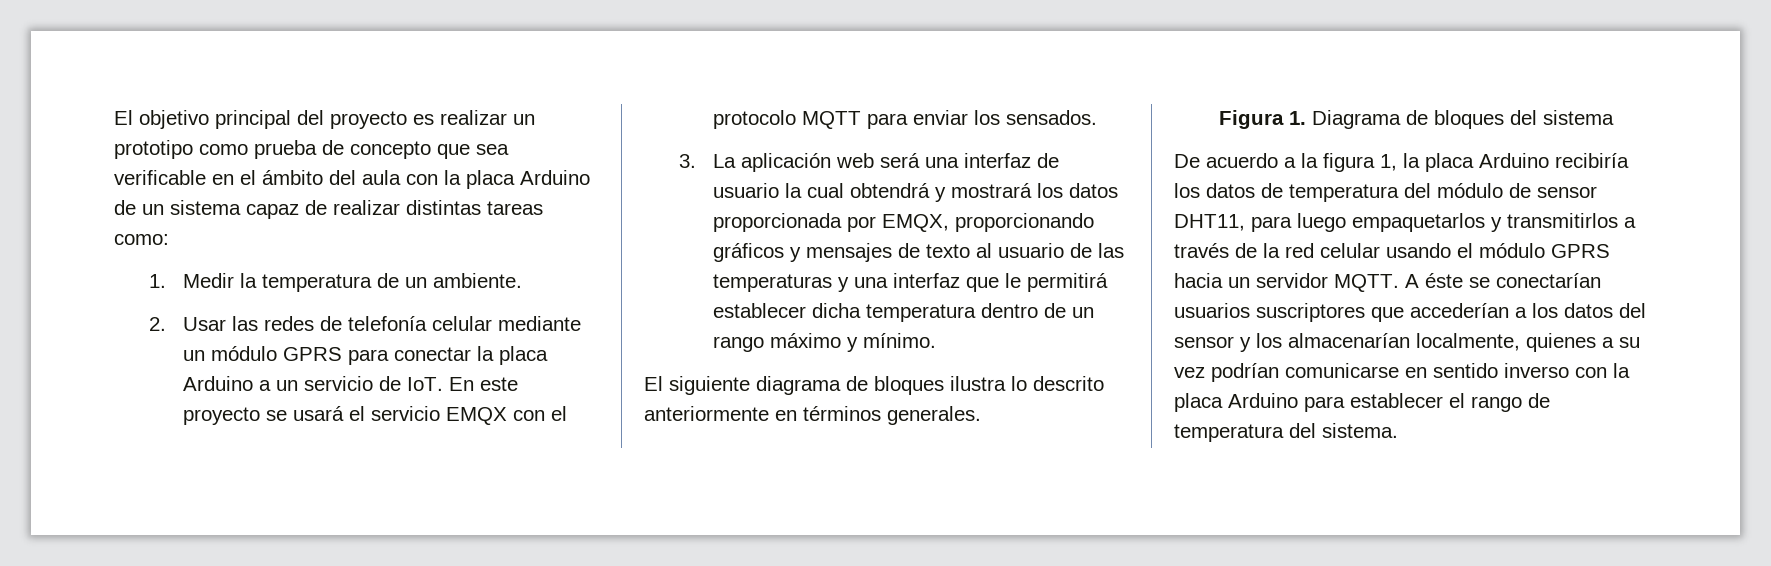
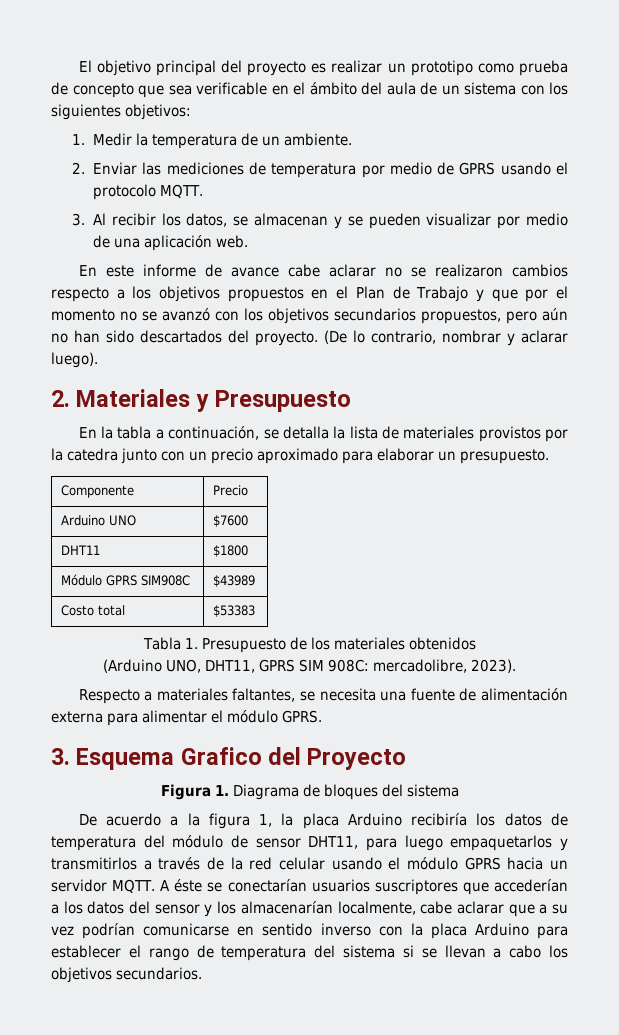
[406,170,590,189] [114,200,543,219] [114,234,169,245] con la placa Arduino de un sistema capaz de realizar distintas tareas como: -> [420,82,568,95] [51,104,191,120] de un sistema con los siguientes objetivos:
[183,316,582,331] [183,346,549,365] [183,376,519,391] [183,406,568,425] [713,110,1098,129] [678,153,1060,172] [713,183,1119,202] [713,213,1095,232] [713,243,1125,262] [713,273,1109,292] [713,303,1095,322] [713,333,937,352] [644,376,1104,395] [644,406,981,425] Usar las redes de telefonía celular mediante un módulo GPRS para conectar la placa Arduino a un servicio de IoT. En este proyecto se usará el servicio EMQX con el protocolo MQTT para enviar los sensados. // 3. La aplicación web será una interfaz de usuario la cual obtendrá y mostrará los datos proporcionada por EMQX, proporcionando gráficos y mensajes de texto al usuario de las temperaturas y una interfaz que le permitirá establecer dicha temperatura dentro de un rango máximo y mínimo. // El siguiente diagrama de bloques ilustra lo descrito anteriormente en términos generales. -> [92,162,569,178] [92,184,203,200] [71,213,568,229] [92,235,248,251] [78,264,568,277] [51,286,569,302] [51,308,568,324] [51,330,568,346] [51,352,98,368] [51,389,352,412] [78,426,568,442] [51,448,549,464] [61,485,135,498] [213,485,249,496] [61,515,137,526] [213,515,249,527] [61,545,101,555] [213,545,249,557] [61,574,191,586] [213,575,256,587] [61,605,126,616] [213,605,256,617] [142,637,476,653] [103,659,516,673] [78,688,568,704] [51,710,322,726] [51,747,407,770] Enviar las mediciones de temperatura por medio de GPRS usando el protocolo MQTT. // 3. Al recibir los datos, se almacenan y se pueden visualizar por medio de una aplicación web. // En este informe de avance cabe aclarar no se realizaron cambios respecto a los objetivos propuestos en el Plan de Trabajo y que por el momento no se avanzó con los objetivos secundarios propuestos, pero aún no han sido descartados del proyecto. (De lo contrario, nombrar y aclarar luego). // 2. Materiales y Presupuesto // En la tabla a continuación, se detalla la lista de materiales provistos por la catedra junto con un precio aproximado para elaborar un presupuesto. // Componente | Precio // Arduino UNO | $7600 // DHT11 | $1800 // Módulo GPRS SIM908C | $43989 // Costo total | $53383 // Tabla 1. Presupuesto de los materiales obtenidos // (Arduino UNO, DHT11, GPRS SIM 908C: mercadolibre, 2023). // Respecto a materiales faltantes, se necesita una fuente de alimentación externa para alimentar el módulo GPRS. // 3. Esquema Grafico del Proyecto
[1526,333,1596,352] quienes -> [420,901,535,917] cabe aclarar que
[1322,423,1398,438] sistema. -> [343,945,568,958] [51,967,202,983] sistema si se llevan a cabo los objetivos secundarios.

